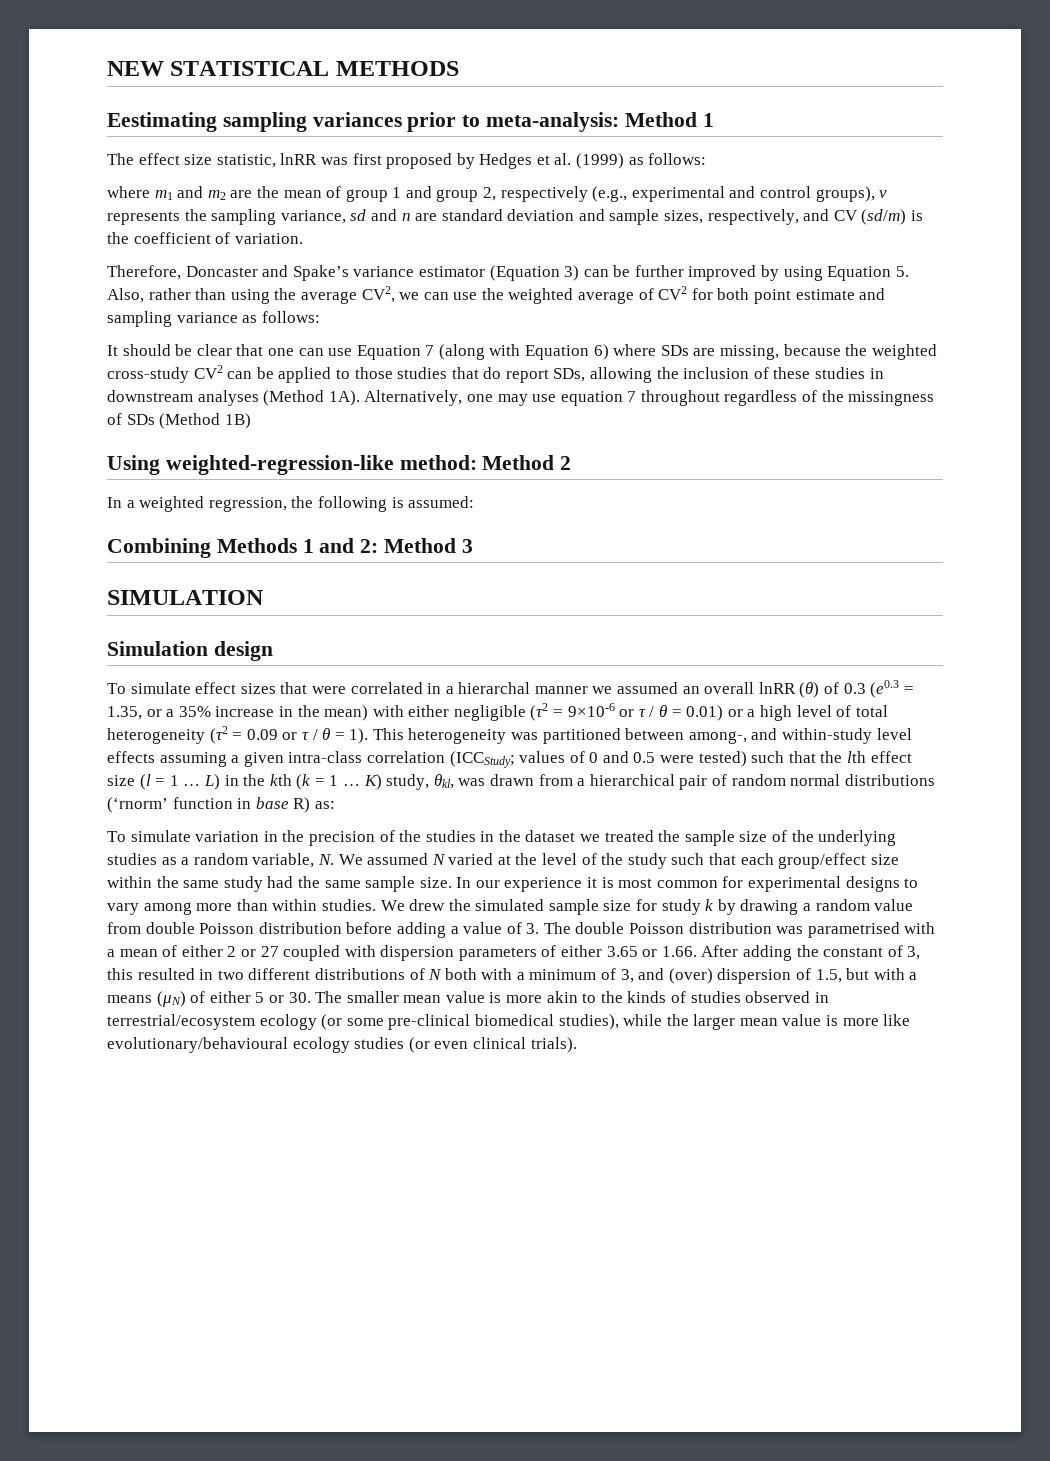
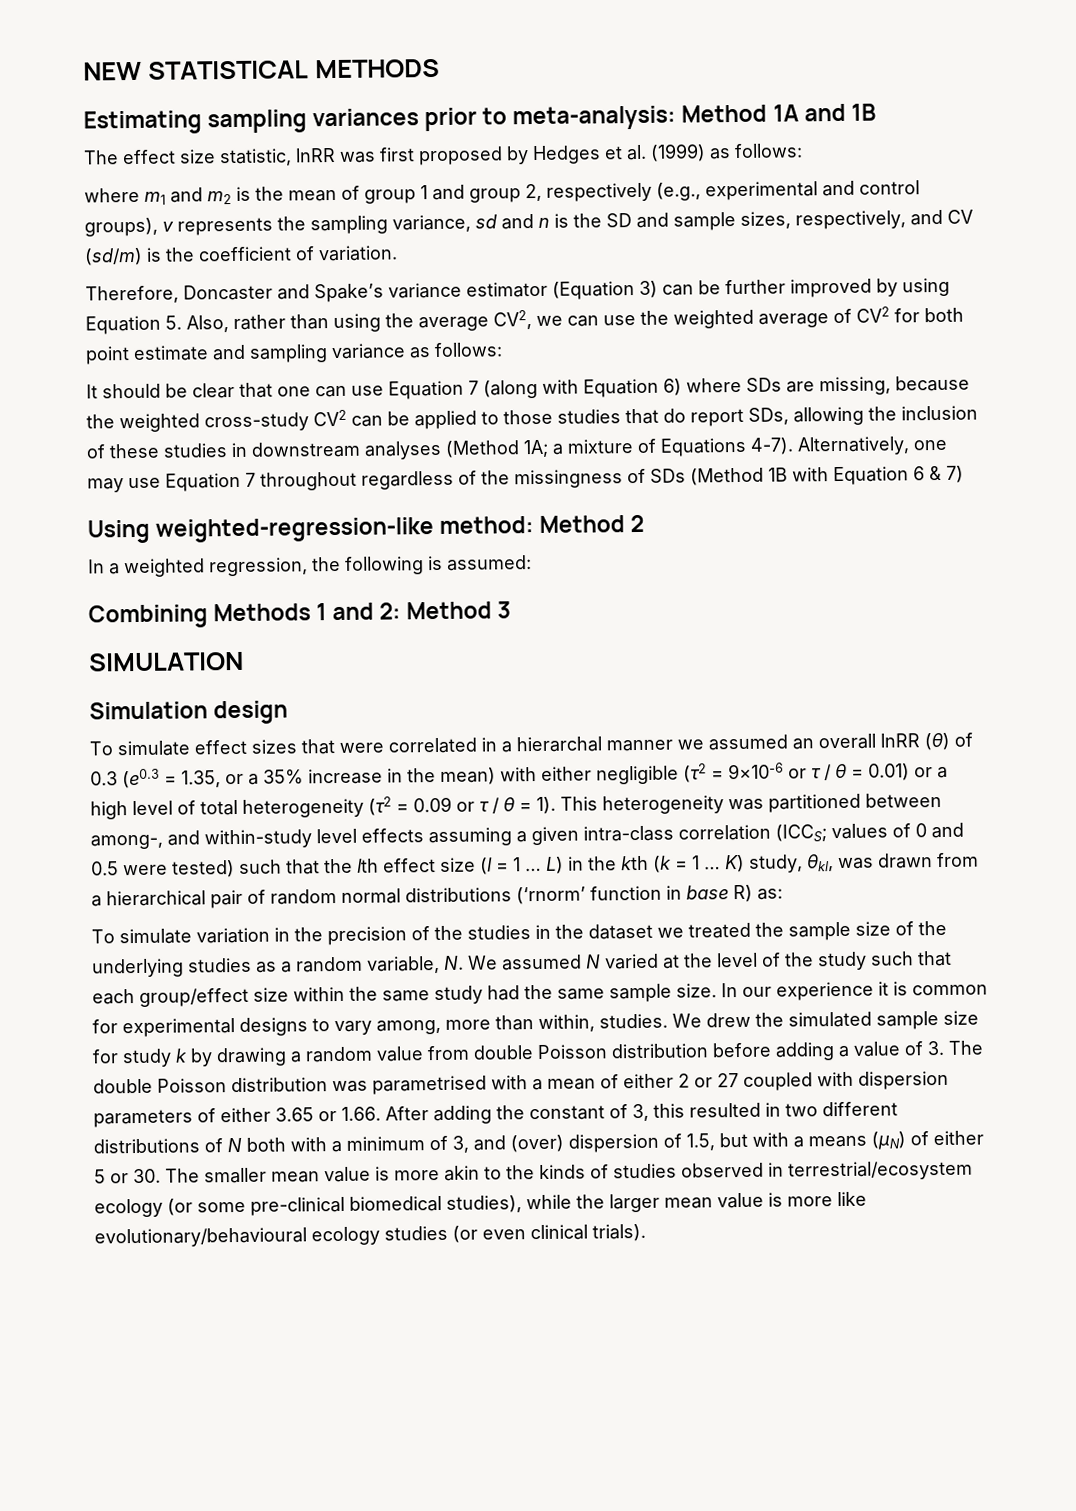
[107,112,217,132] Eestimating -> [83,110,202,135] Estimating
[702,113,714,127] 1 -> [772,103,876,122] 1A and 1B
[230,190,253,198] are -> [236,186,251,201] is
[415,209,575,221] are standard deviation -> [554,213,632,228] is the SD
[328,390,360,406] 1A). -> [523,437,794,458] 1A; a mixture of Equations 4-7).
[560,391,623,406] equation -> [165,472,241,492] Equation
[224,413,251,429] 1B) -> [768,465,964,486] 1B with Equation 6 & 7)
[449,751,515,768] (ICCStudy; -> [775,824,827,843] (ICCS;
[618,878,653,888] most -> (908, 988) none
[143,902,192,915] among -> [376,1019,441,1035] among,
[272,899,318,911] within -> [538,1014,595,1033] within,

